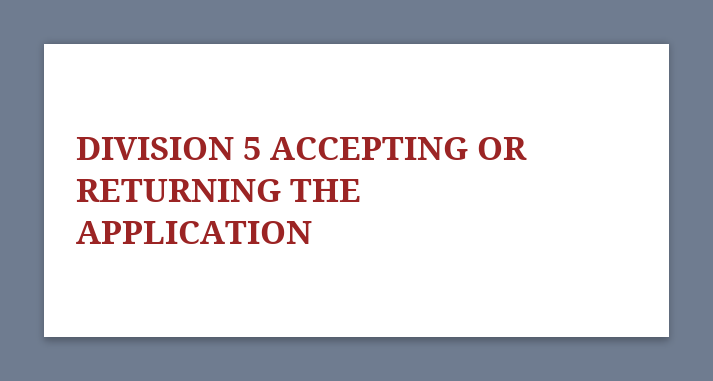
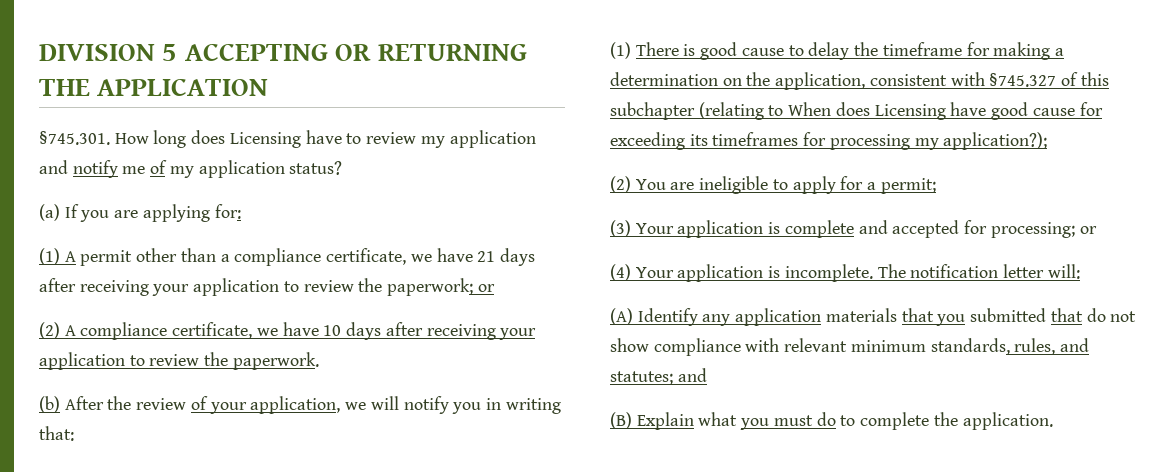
(312, 232) none -> [39,130,536,148] [39,160,343,178] [39,204,241,222] [39,248,535,266] [39,278,495,296] [39,322,537,340] [39,352,319,370] [39,396,561,414] [39,426,74,441] [610,42,1064,60] [610,72,1109,90] [610,102,1103,120] [610,132,1048,150] [610,176,936,194] [610,220,1097,238] [610,264,1080,282] [610,308,1137,326] [610,338,1090,356] [610,368,707,385] [610,412,1053,430] // §745.301. How long does Licensing have to review my application and notify me of my application status? // (a) If you are applying for: // (1) A permit other than a compliance certificate, we have 21 days after receiving your application to review the paperwork; or // (2) A compliance certificate, we have 10 days after receiving your application to review the paperwork. // (b) After the review of your application, we will notify you in writing that: // (1) There is good cause to delay the timeframe for making a determination on the application, consistent with §745.327 of this subchapter (relating to When does Licensing have good cause for exceeding its timeframes for processing my application?); // (2) You are ineligible to apply for a permit; // (3) Your application is complete and accepted for processing; or // (4) Your application is incomplete. The notification letter will: // (A) Identify any application materials that you submitted that do not show compliance with relevant minimum standards, rules, and statutes; and // (B) Explain what you must do to complete the application.

